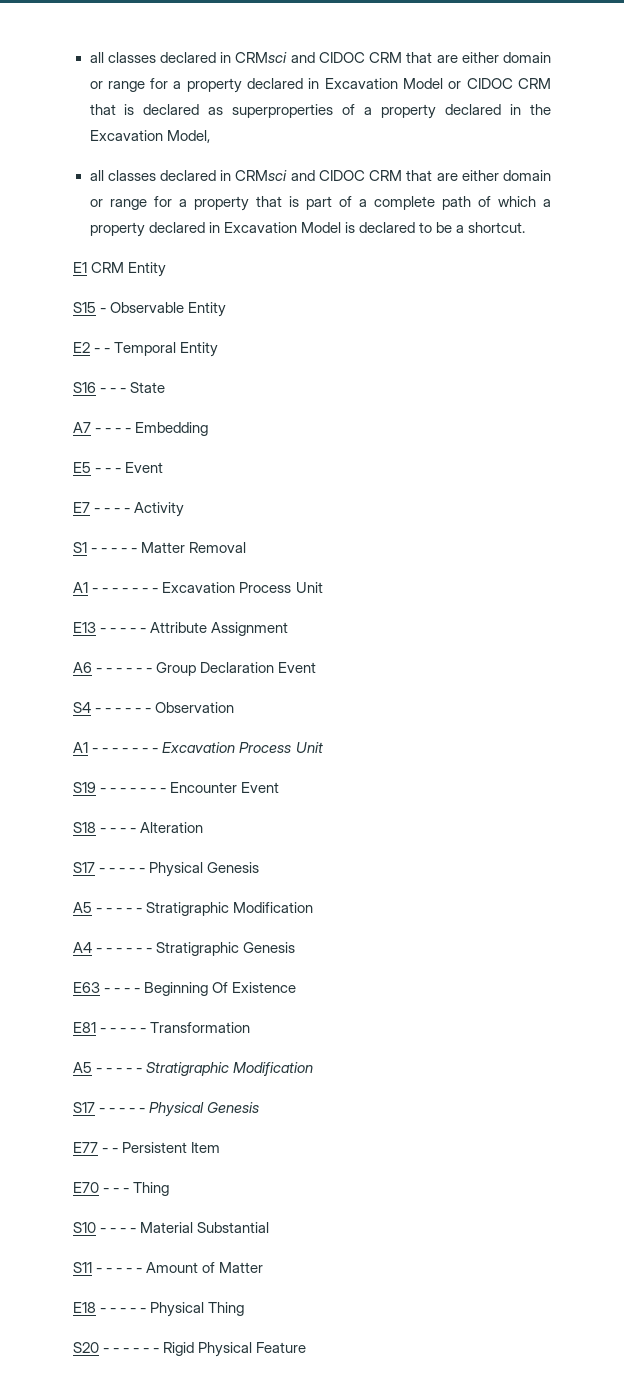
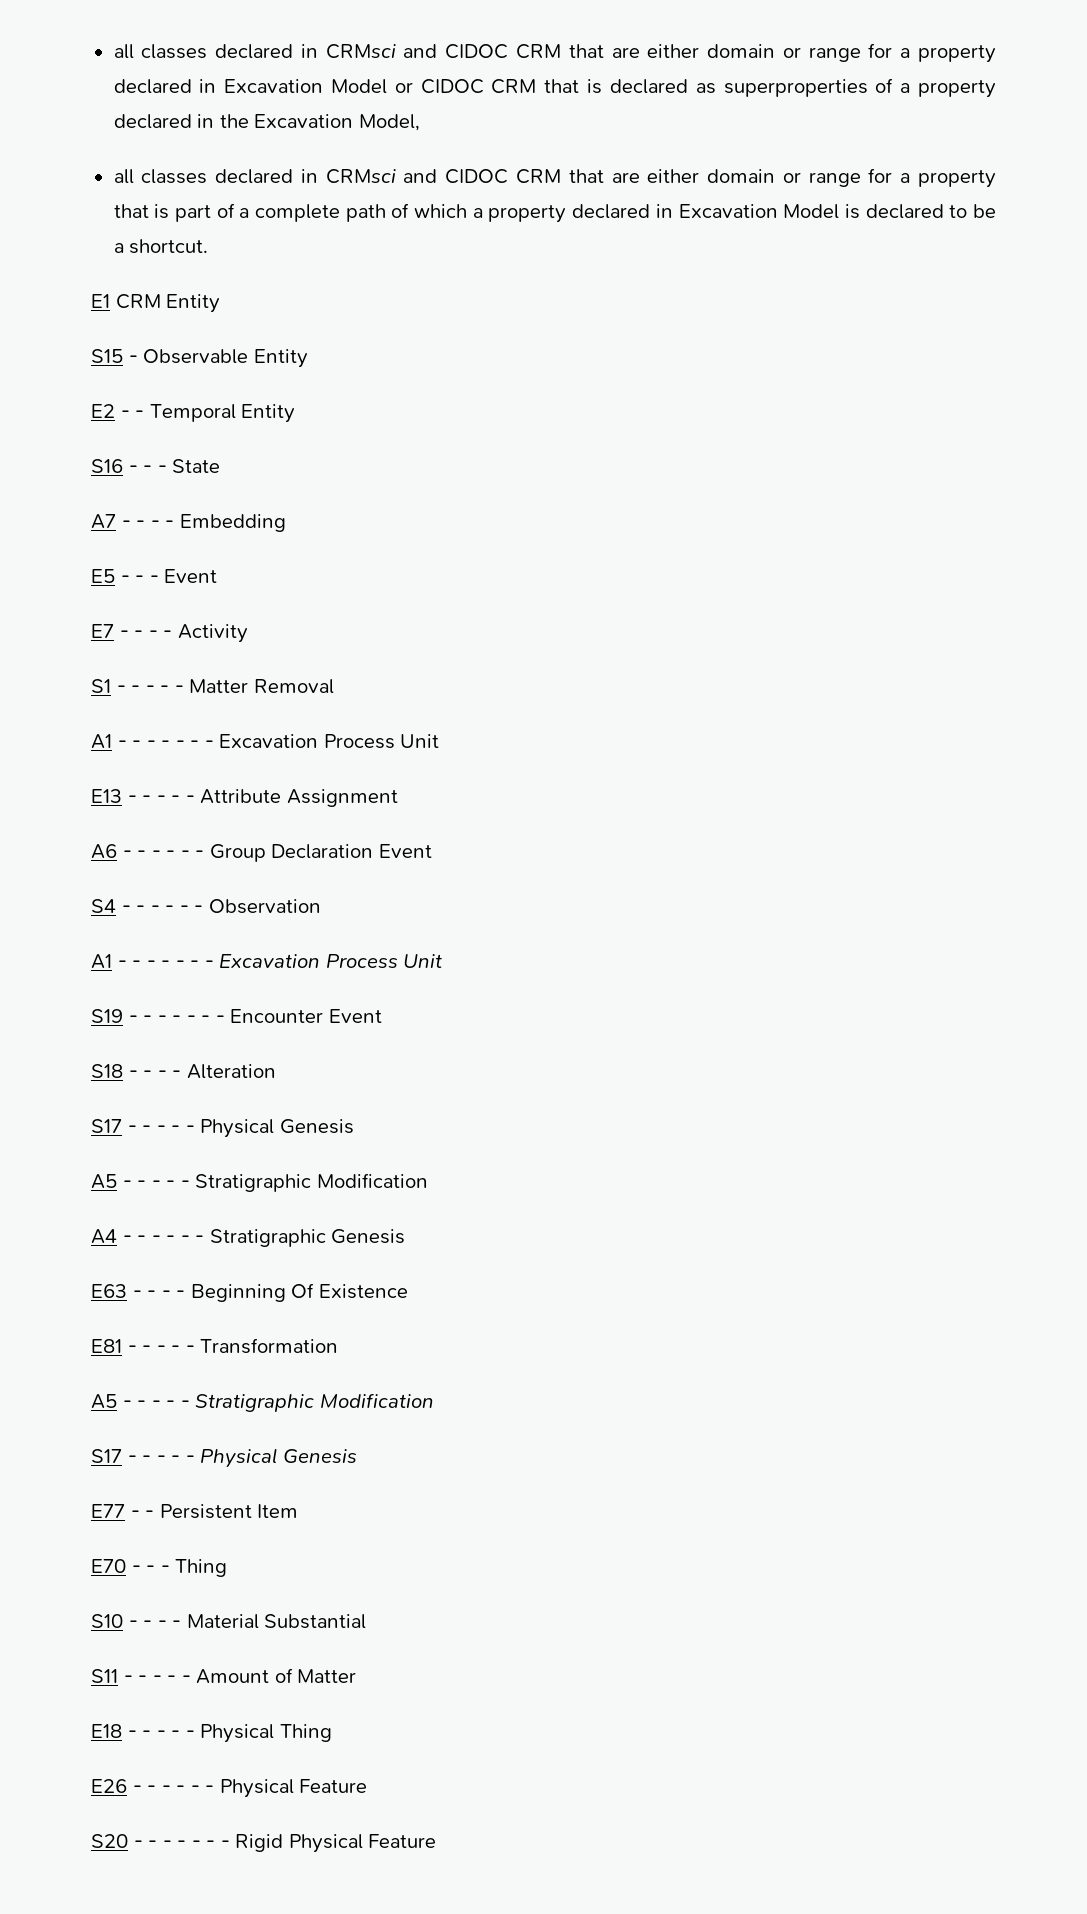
(245, 1309) none -> [91,1779,368,1798] // E26 - - - - - - Physical Feature
(160, 1350) none -> [220,1840,230,1848] -

